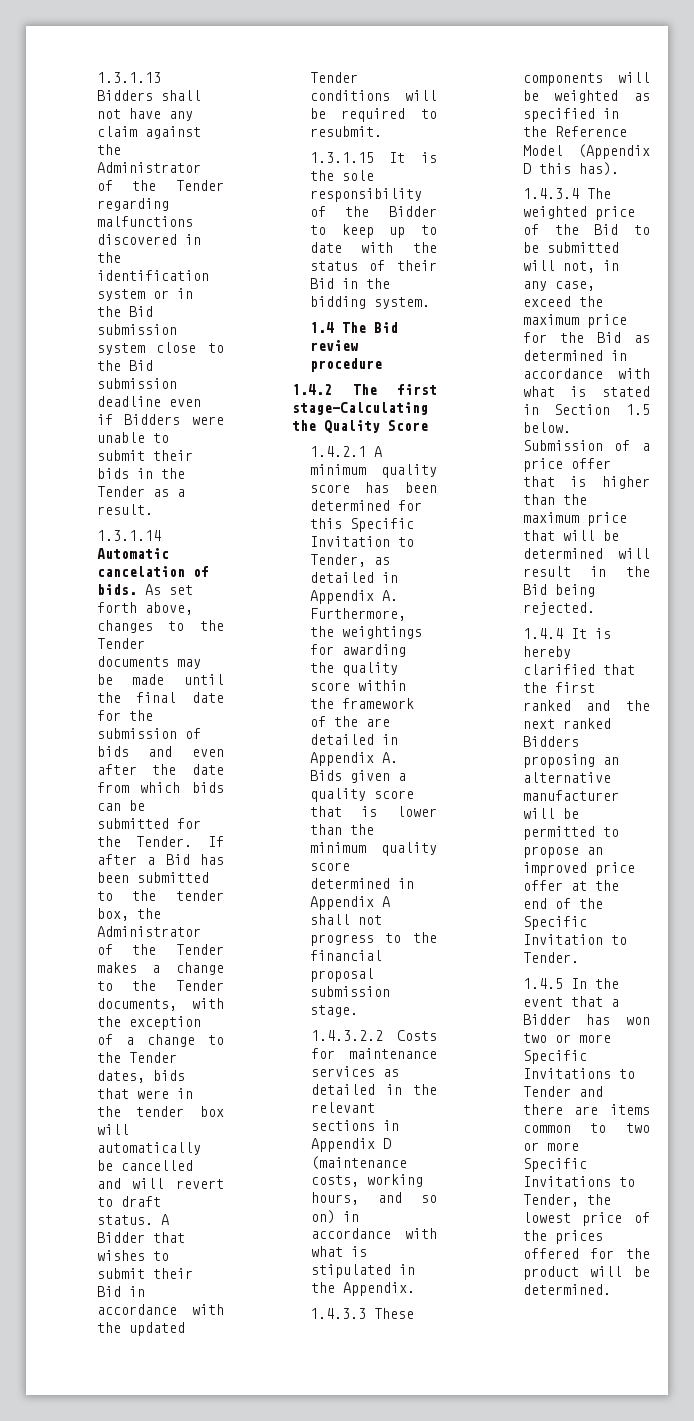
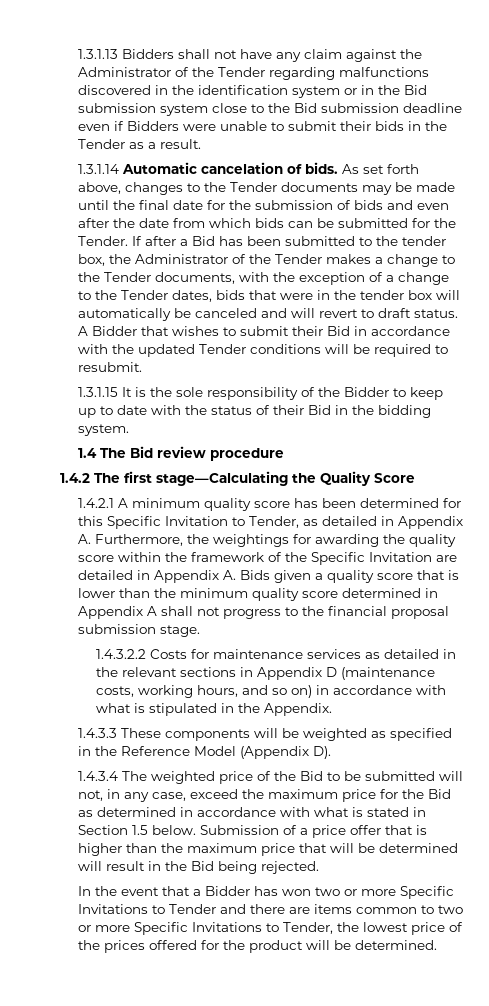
[120,1160,193,1171] cancelled -> [195,308,258,318] canceled
(358, 721) none -> [311,552,433,565] Specific Invitation
[522,162,619,176] D this has). -> [313,746,332,759] D).
[522,628,611,639] [522,646,571,659] [522,664,635,675] [522,682,595,693] [522,700,650,711] [522,718,611,729] [522,736,579,747] [522,754,619,768] [522,772,611,783] [522,790,619,801] [522,808,579,819] [522,826,619,840] [522,846,603,858] [522,862,635,876] [522,880,619,891] [522,898,603,909] [522,916,587,930] [522,934,627,945] [522,952,579,963] [522,978,563,989] 1.4.4 It is hereby clarified that the first ranked and the next ranked Bidders proposing an alternative manufacturer will be permitted to propose an improved price offer at the end of the Specific Invitation to Tender. // 1.4.5 -> (320, 867) none

